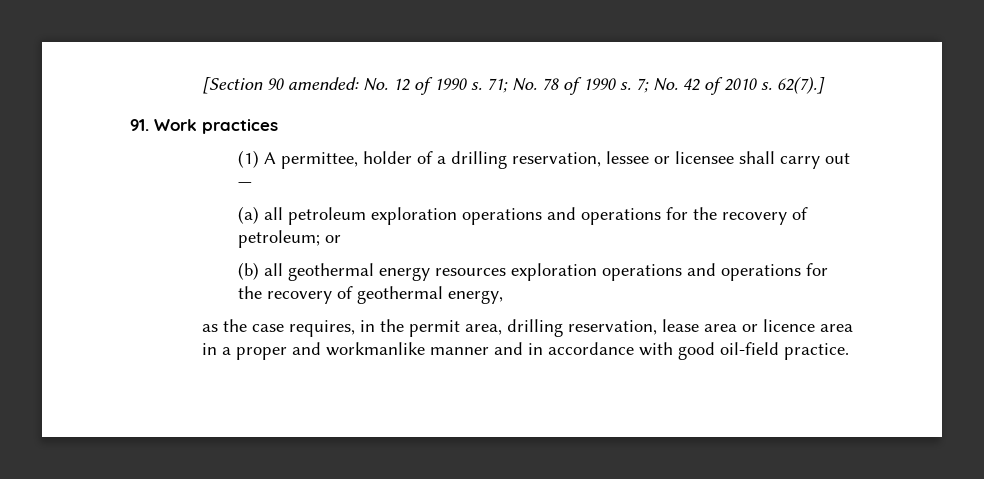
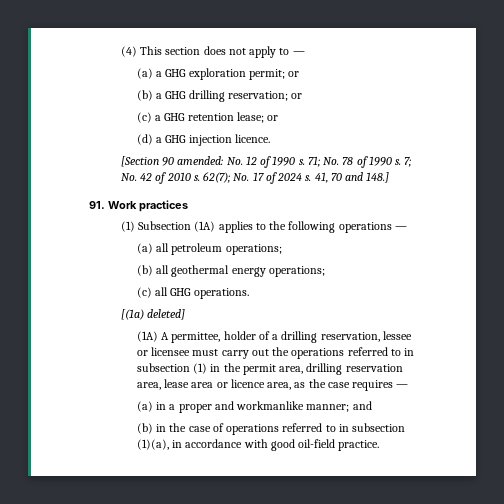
(201, 85) none -> [120,46,305,58] [136,68,300,80] [136,90,303,102] [136,112,279,123] [136,134,270,146] (4) This section does not apply to — // (a) a GHG exploration permit; or // (b) a GHG drilling reservation; or // (c) a GHG retention lease; or // (d) a GHG injection licence. //
[776,76,825,94] [130,119,278,134] [237,150,259,168] 62(7).] // 91. Work practices // (1) -> [203,172,390,184] [89,200,188,212] [120,221,407,233] [136,243,282,255] [136,265,325,277] [136,287,249,299] [120,309,186,320] [136,331,158,342] 62(7); No. 17 of 2024 s. 41, 70 and 148.] // 91. Work practices // (1) Subsection (1A) applies to the following operations — // (a) all petroleum operations; // (b) all geothermal energy operations; // (c) all GHG operations. // [(1a) deleted] // (1A)
[738,151,775,164] shall -> [192,349,219,356] must
[237,182,252,187] [237,206,808,225] [237,230,341,248] [237,262,828,281] [237,286,503,304] [201,319,355,337] — // (a) all petroleum exploration operations and operations for the recovery of petroleum; or // (b) all geothermal energy resources exploration operations and operations for the recovery of geothermal energy, // as the case requires, -> [272,347,415,359] [136,363,208,374] the operations referred to in subsection (1)
[567,320,657,335] reservation, -> [345,364,403,372] [136,382,161,390] reservation area,
[819,324,853,332] area -> [267,379,409,391] [136,401,153,412] area, as the case requires — // (a)
[429,342,523,355] manner and -> [306,401,372,412] [136,423,406,435] [136,439,169,450] manner; and // (b) in the case of operations referred to in subsection (1)(a),

